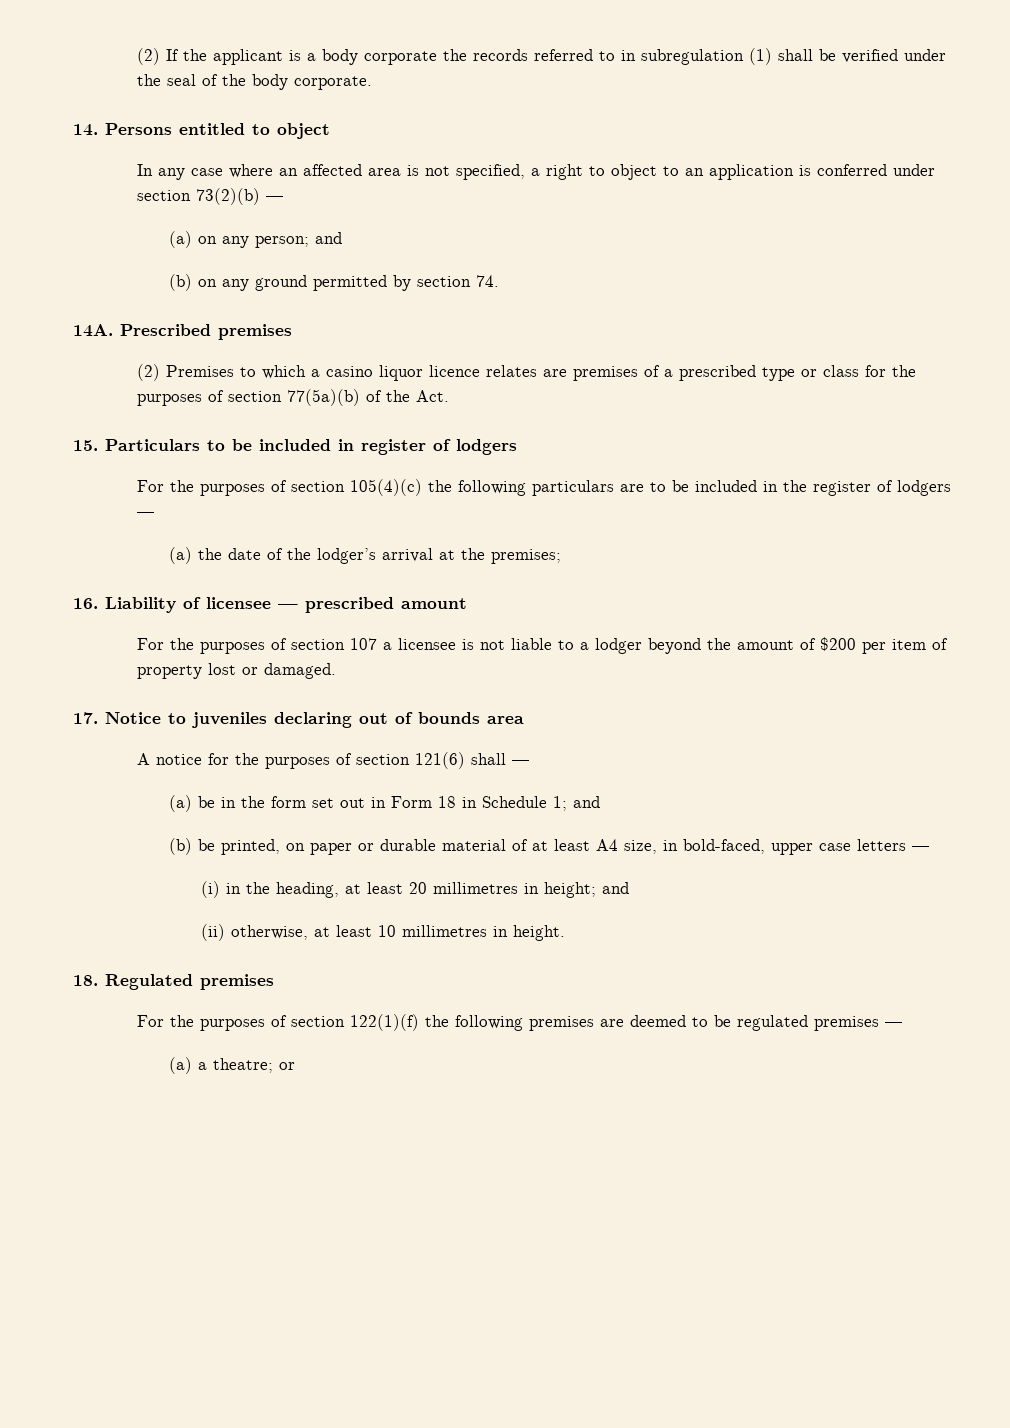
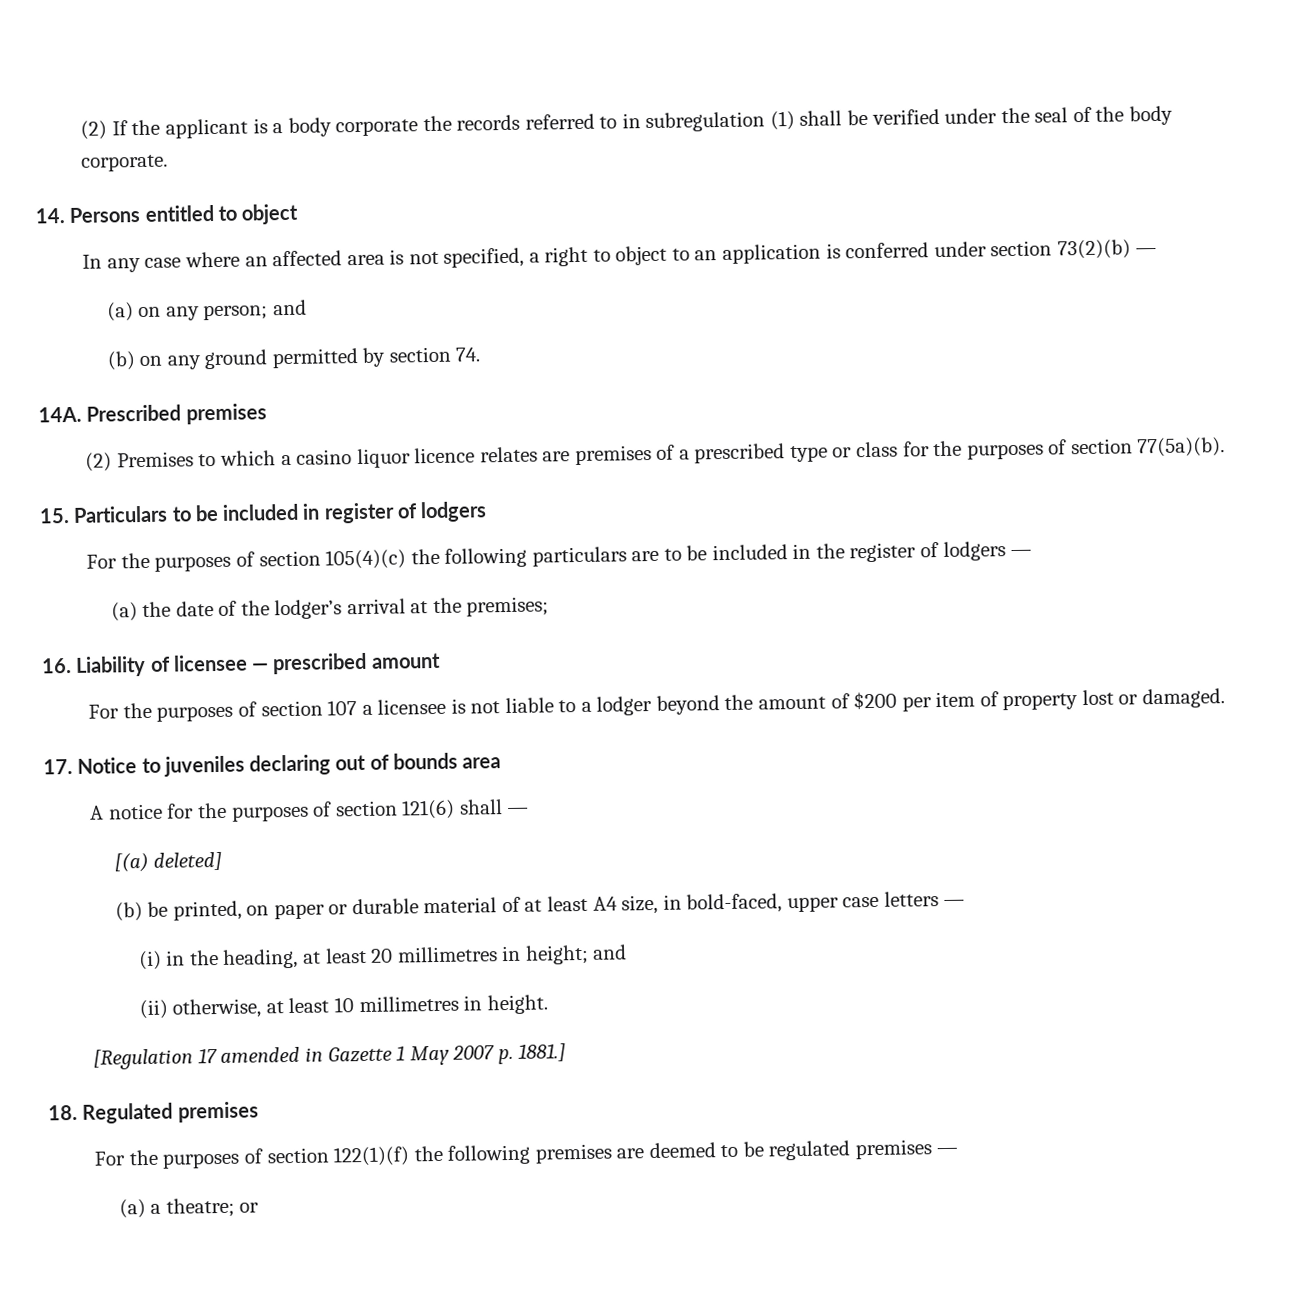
[286,389,449,406] 77(5a)(b) of the Act. -> [1137,437,1226,458] 77(5a)(b).
[168,795,600,812] (a) be in the form set out in Form 18 in Schedule 1; and -> [113,851,223,873] [(a) deleted]
(565, 933) none -> [93,1043,567,1070] // [Regulation 17 amended in Gazette 1 May 2007 p. 1881.]

